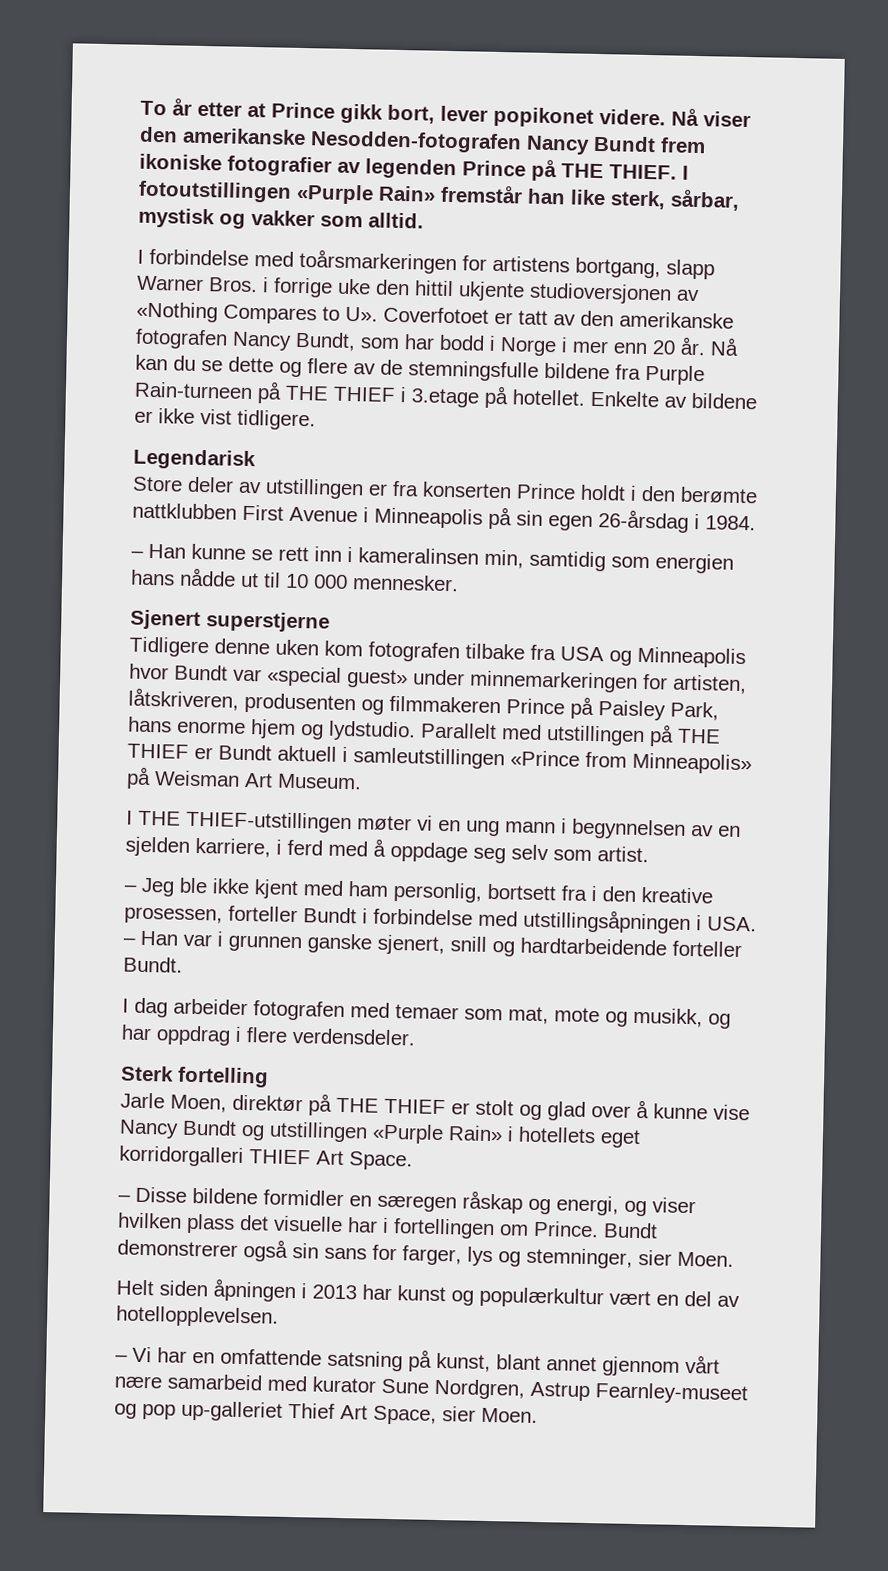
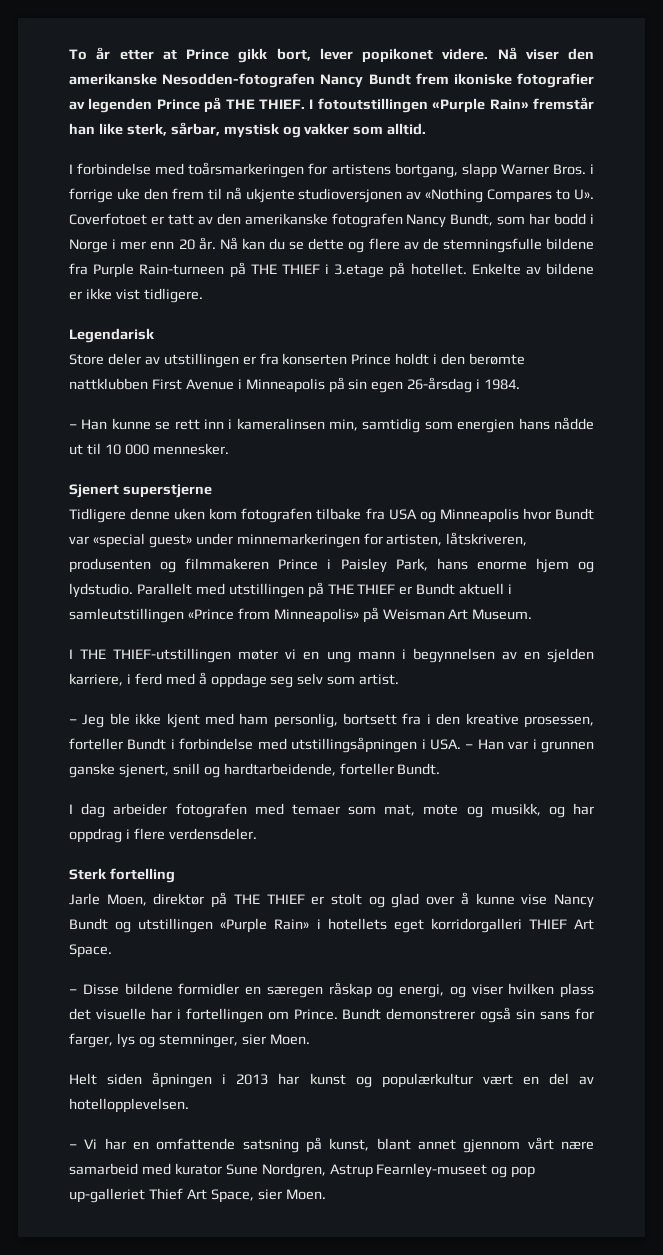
[414,280,454,297] hittil -> [171,187,242,200] frem til nå
[570,696,594,720] på -> [327,559,332,569] i
[520,937,667,956] hardtarbeidende -> [223,763,336,776] hardtarbeidende,

